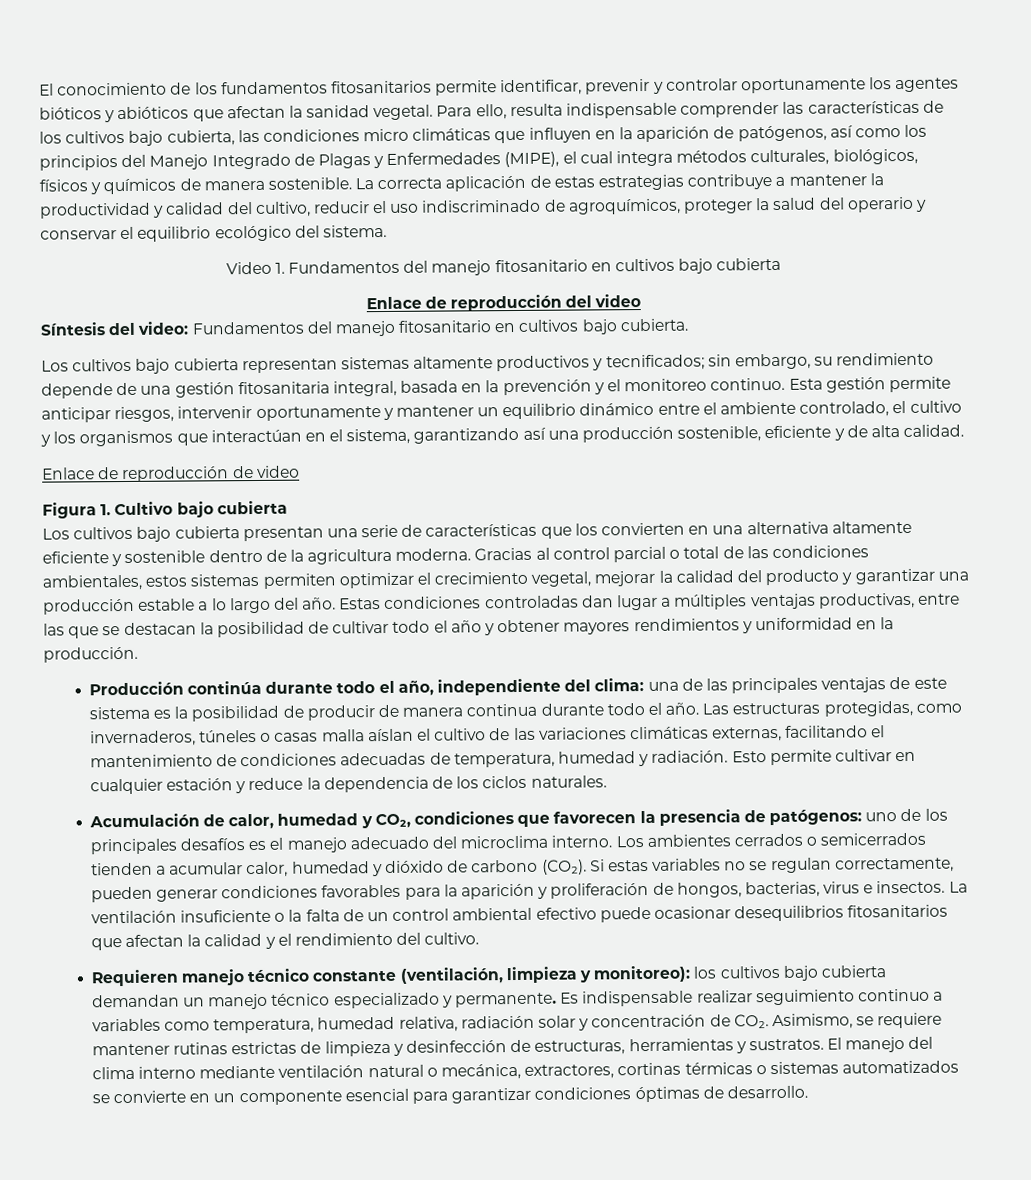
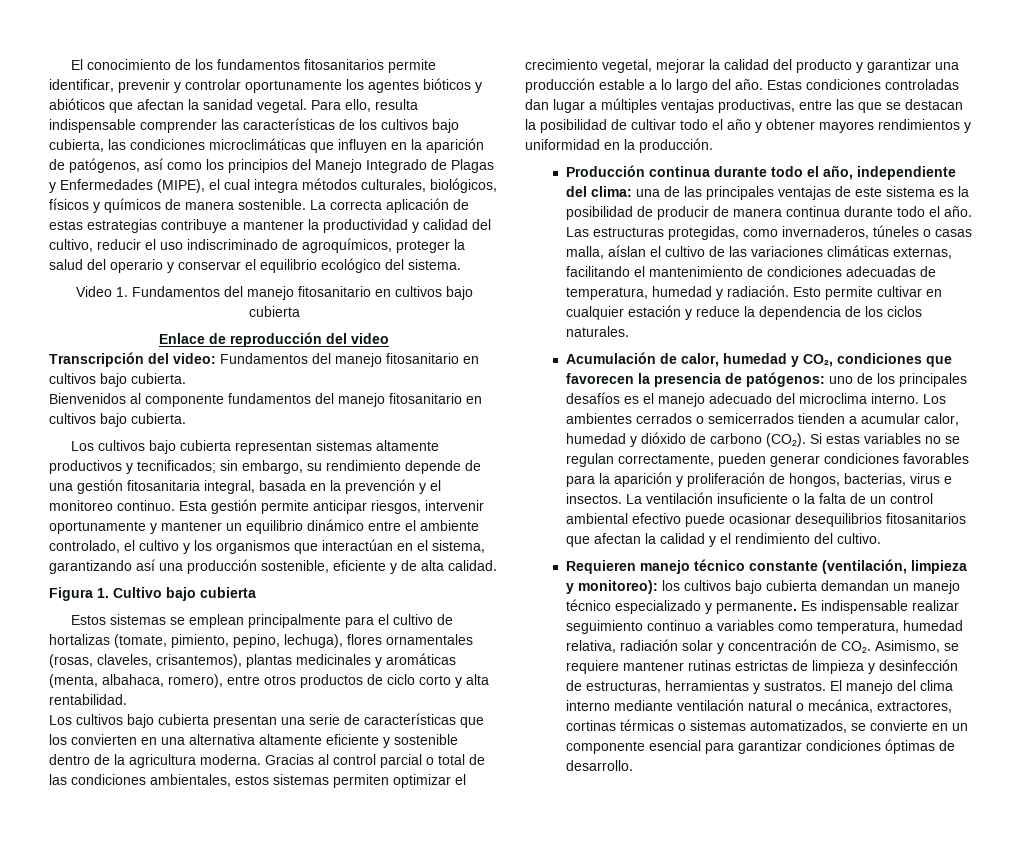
[363,128,492,142] micro climáticas -> [209,138,306,150] microclimáticas
[40,322,106,336] Síntesis -> [49,352,144,367] Transcripción
(689, 325) none -> [49,393,482,407] [49,413,186,427] // Bienvenidos al componente fundamentos del manejo fitosanitario en cultivos bajo cubierta.
[42,465,300,483] // Enlace de reproducción de video -> (497, 565) none
(288, 507) none -> [71,614,454,628] [49,634,473,648] [49,653,456,668] [49,674,489,688] [49,694,127,705] // Estos sistemas se emplean principalmente para el cultivo de hortalizas (tomate, pimiento, pepino, lechuga), flores ornamentales (rosas, claveles, crisantemos), plantas medicinales y aromáticas (menta, albahaca, romero), entre otros productos de ciclo corto y alta rentabilidad.
[187,680,263,695] continúa -> [648,166,710,177] continua
[321,729,365,742] malla -> [565,246,604,259] malla,
[842,1060,960,1074] automatizados -> [749,720,847,733] automatizados,

